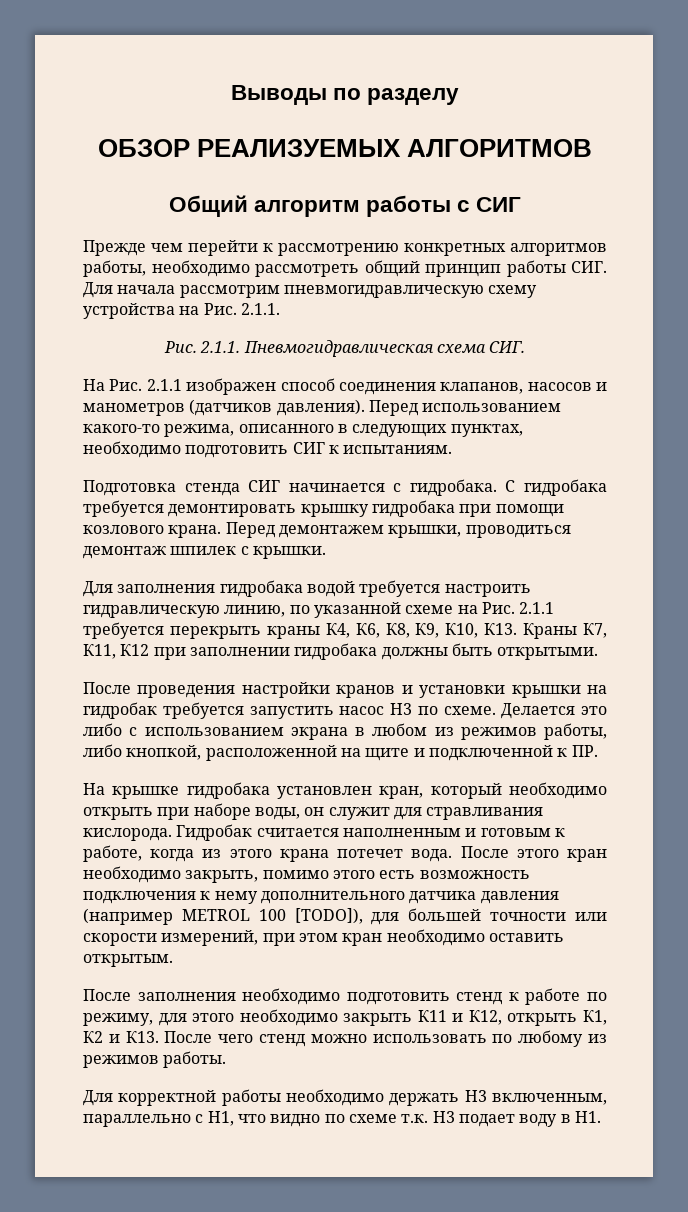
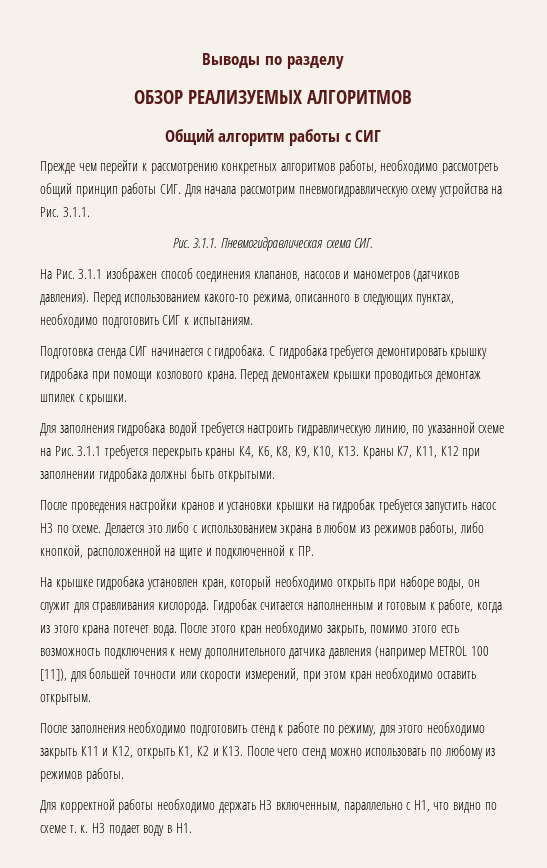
[240,303,280,315] [163,341,241,353] 2.1.1. // Рис. 2.1.1. -> [62,207,90,217] [172,238,218,248] 3.1.1. // Рис. 3.1.1.
[146,379,182,391] 2.1.1 -> [78,269,103,279] 3.1.1
[388,525,462,538] крышки, -> [332,371,371,382] крышки
[519,602,555,614] 2.1.1 -> [77,446,102,456] 3.1.1
[294,908,363,924] [TODO]), -> [40,669,67,681] [11]),
[401,1114,429,1123] т.к. -> [69,825,89,833] т. к.

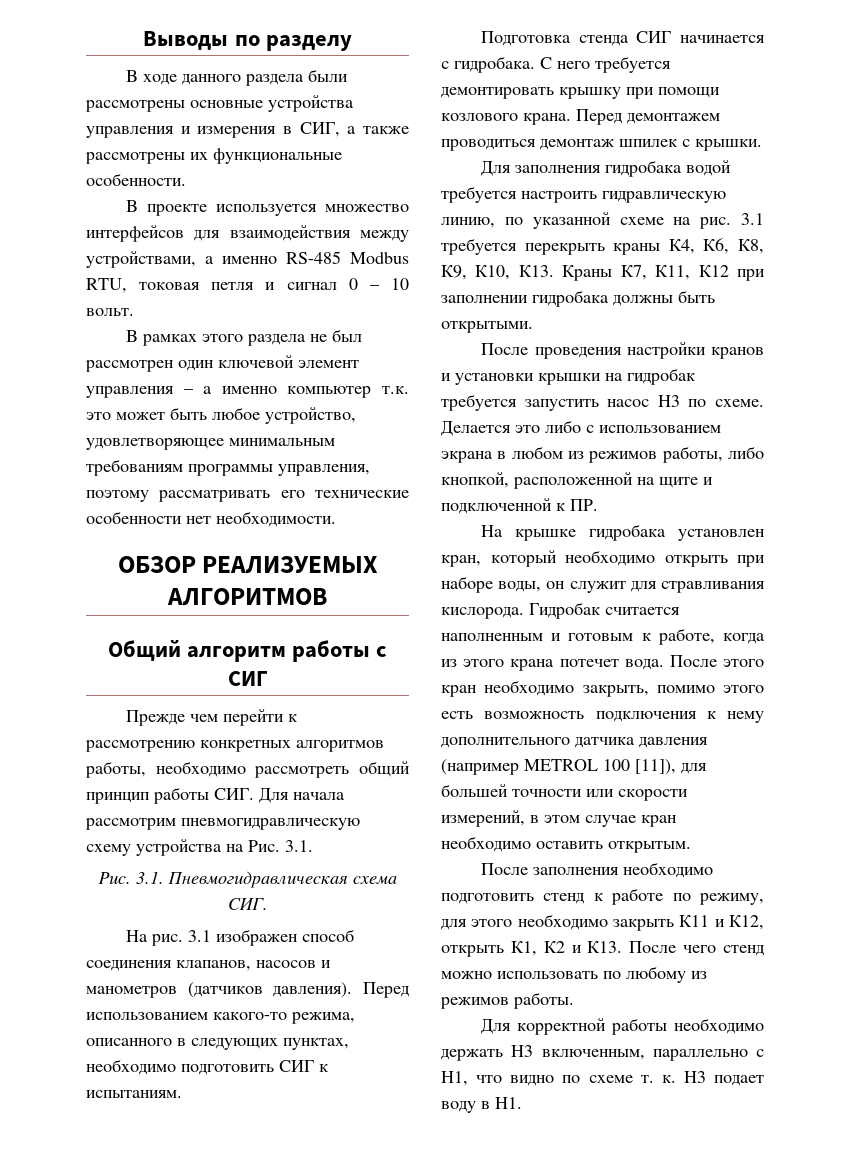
(344, 62) none -> [126,69,349,86] [85,95,354,112] [86,122,409,138] [85,148,342,164] [86,173,186,186] [126,200,409,216] [86,225,409,242] [86,251,409,268] [86,278,410,293] [86,308,134,316] [126,329,363,346] [85,355,359,372] [86,386,409,398] [86,407,356,424] [86,438,335,450] [86,459,370,476] [86,490,409,502] [86,511,336,527] // В ходе данного раздела были рассмотрены основные устройства управления и измерения в СИГ, а также рассмотрены их функциональные особенности. // В проекте используется множество интерфейсов для взаимодействия между устройствами, а именно RS-485 Modbus RTU, токовая петля и сигнал 0 – 10 вольт. // В рамках этого раздела не был рассмотрен один ключевой элемент управления – а именно компьютер т.к. это может быть любое устройство, удовлетворяющее минимальным требованиям программы управления, поэтому рассматривать его технические особенности нет необходимости.
[62,207,90,217] [172,238,218,248] 3.1.1. // Рис. 3.1.1. -> [285,840,313,852] [97,871,164,884] 3.1. // Рис. 3.1.
[55,269,103,279] Рис. 3.1.1 -> [151,930,212,946] рис. 3.1
[278,345,327,359] гидробака -> [557,61,590,69] него
[40,368,88,382] гидробака -> (621, 93) none
[332,371,371,382] крышки -> (720, 118) none
[54,446,102,456] Рис. 3.1.1 -> [699,213,764,229] рис. 3.1
[302,671,347,682] при этом -> [530,815,636,827] в этом случае

